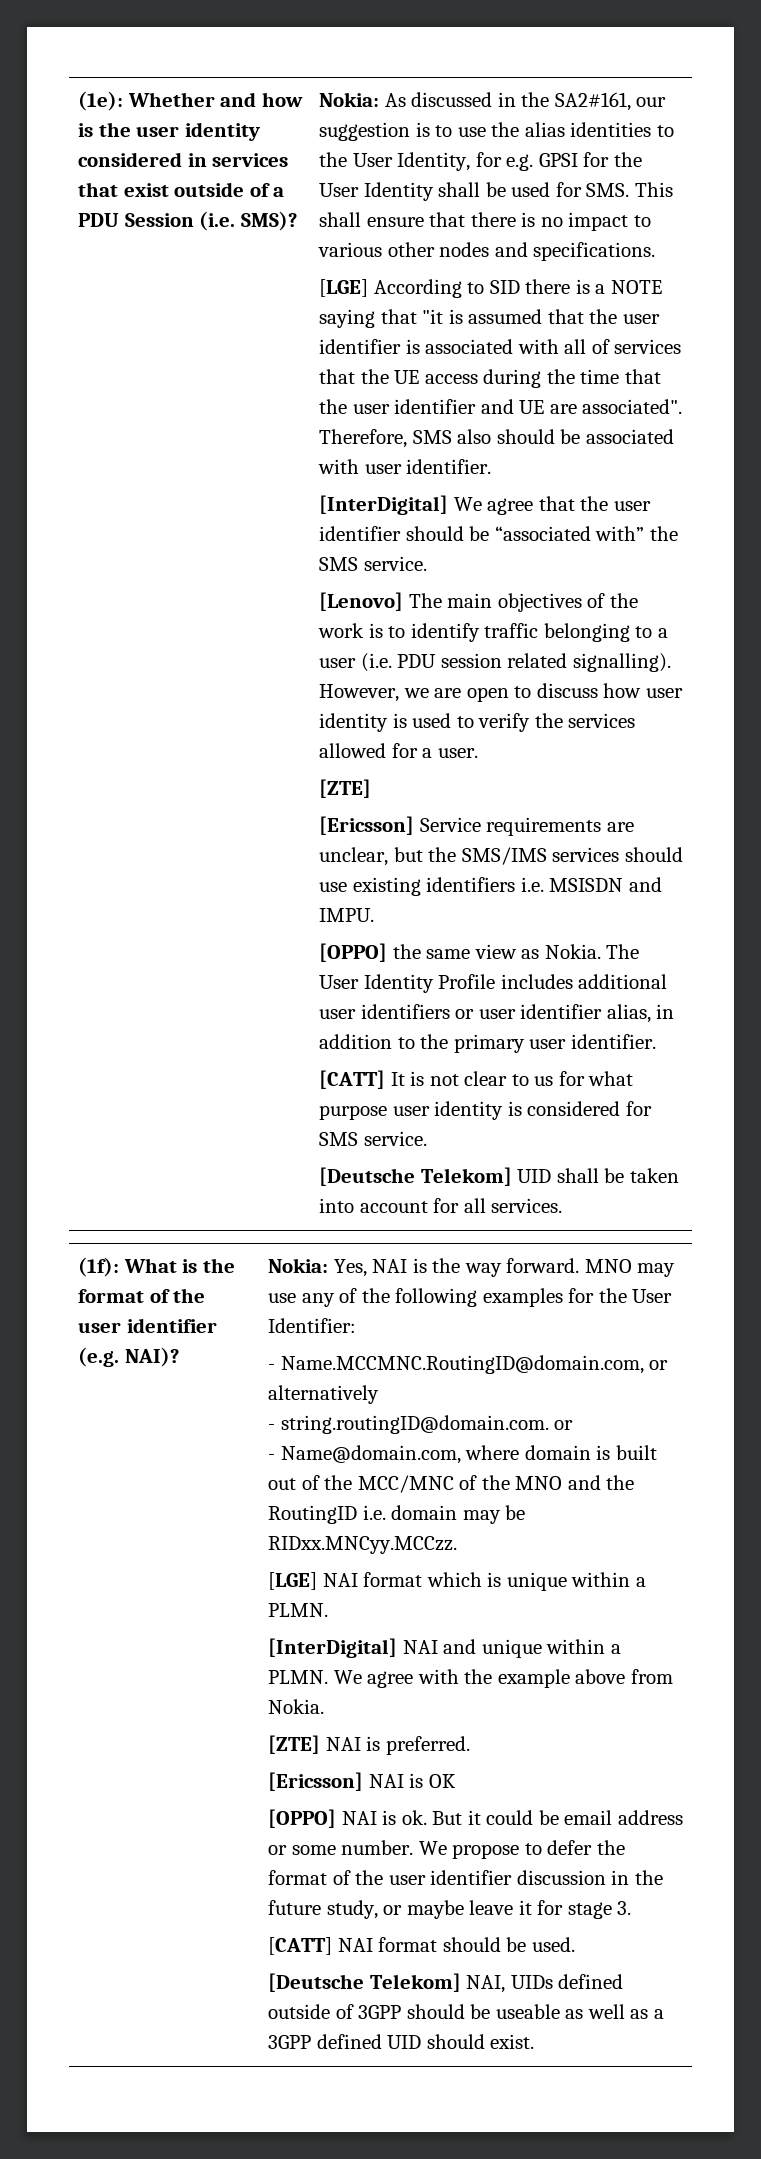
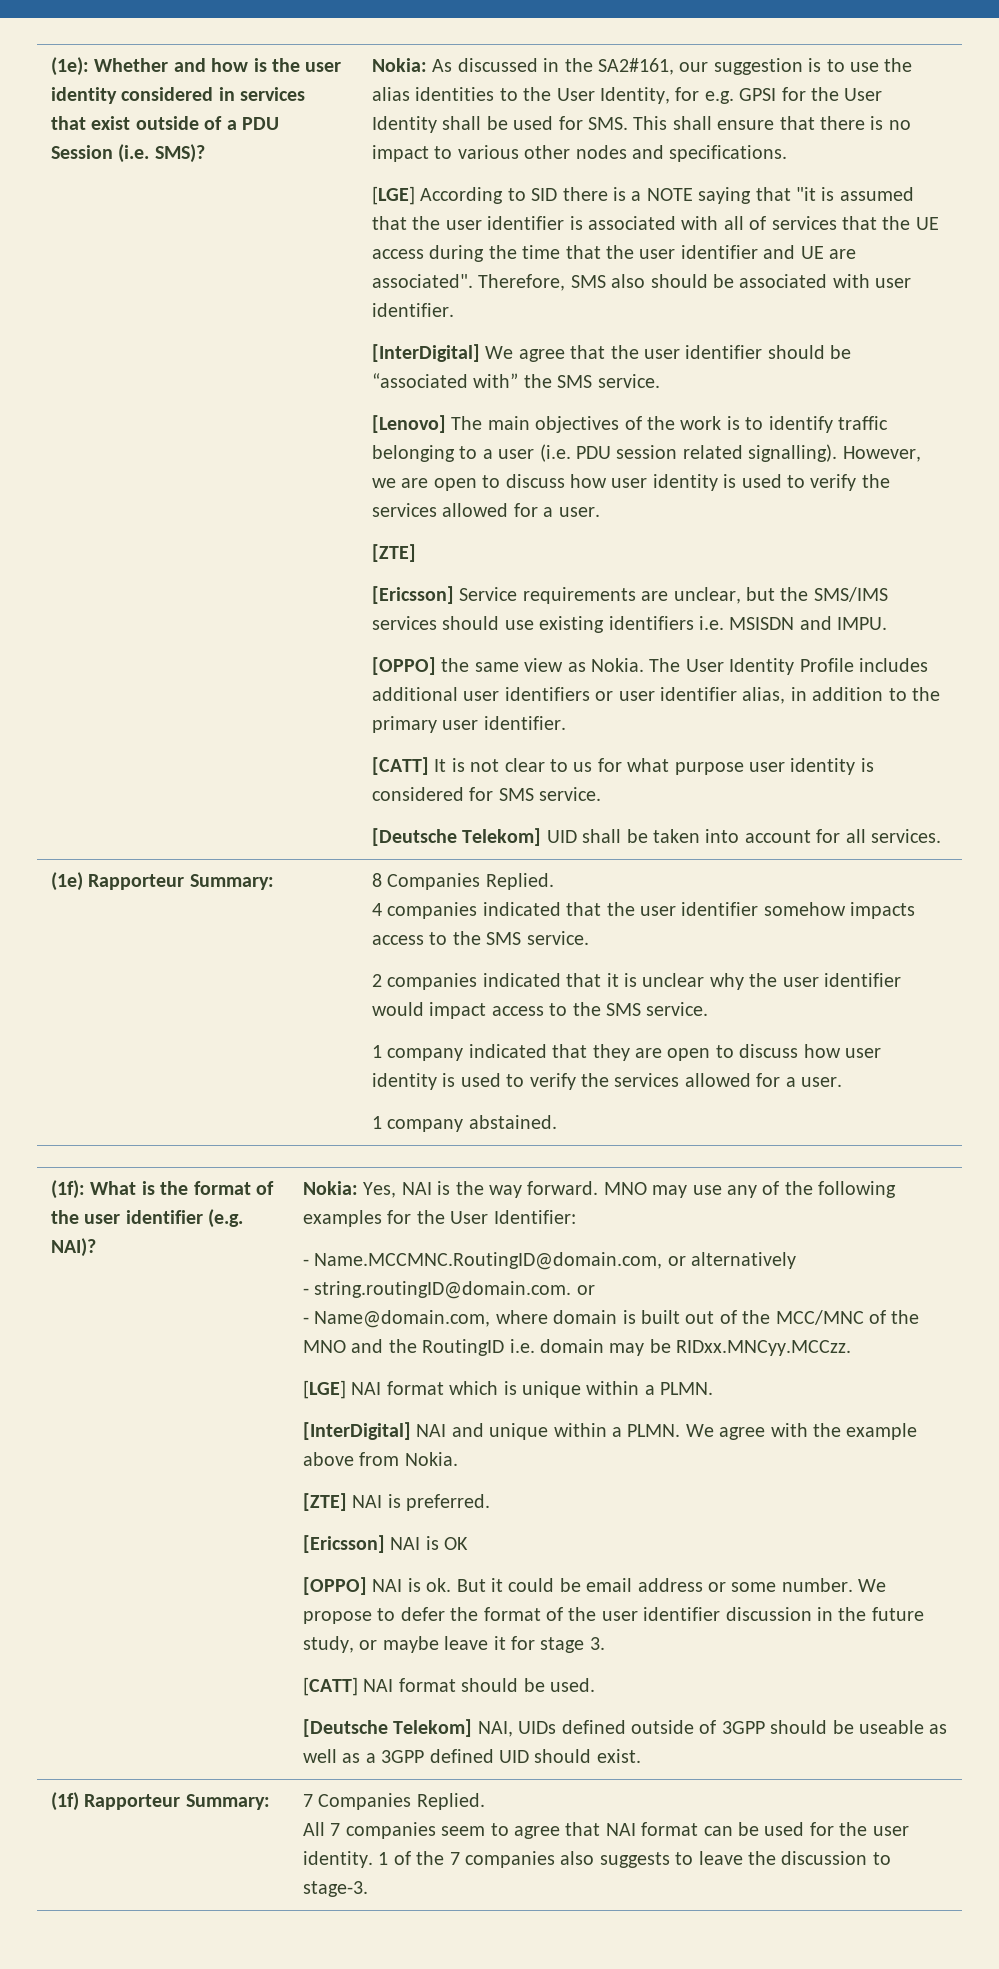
(563, 1205) none -> [51,872,274,891] [372,873,554,890] [372,902,916,919] [372,931,589,945] [372,973,902,990] [372,1002,709,1019] [372,1044,882,1061] [372,1073,843,1090] [372,1115,557,1132] // (1e) Rapporteur Summary: | 8 Companies Replied. // 4 companies indicated that the user identifier somehow impacts access to the SMS service. // 2 companies indicated that it is unclear why the user identifier would impact access to the SMS service. // 1 company indicated that they are open to discuss how user identity is used to verify the services allowed for a user. // 1 company abstained.
(535, 2041) none -> [51,1792,270,1811] [303,1793,485,1810] [303,1822,909,1839] [303,1851,891,1868] [303,1881,369,1897] // (1f) Rapporteur Summary: | 7 Companies Replied. // All 7 companies seem to agree that NAI format can be used for the user identity. 1 of the 7 companies also suggests to leave the discussion to stage-3.

